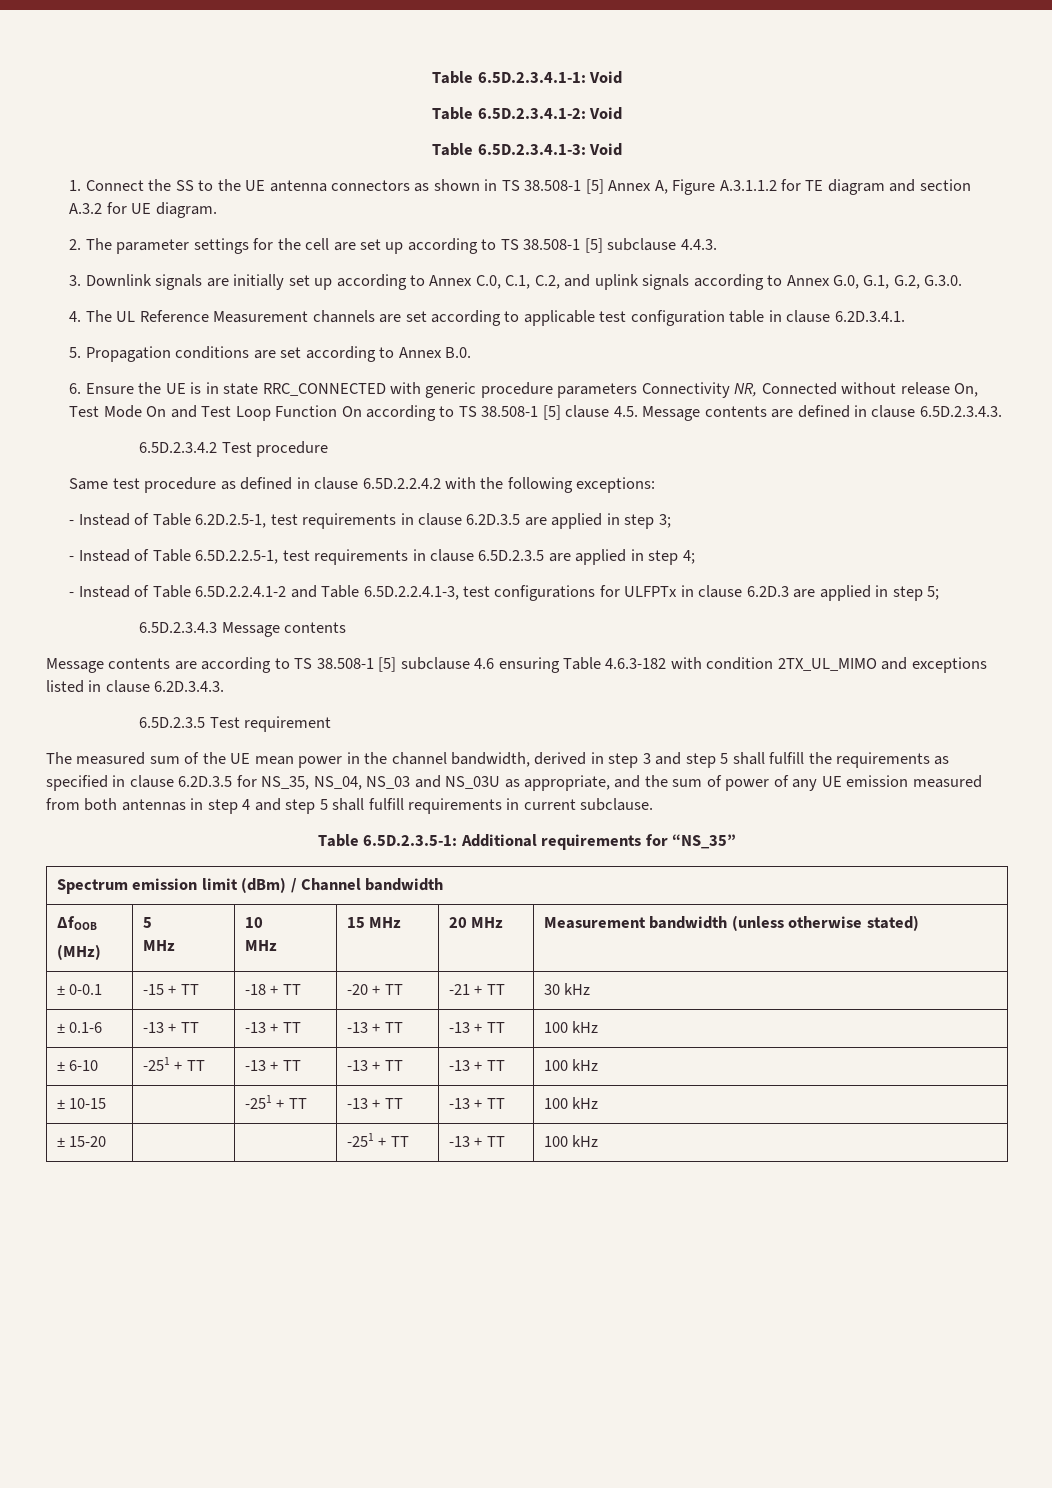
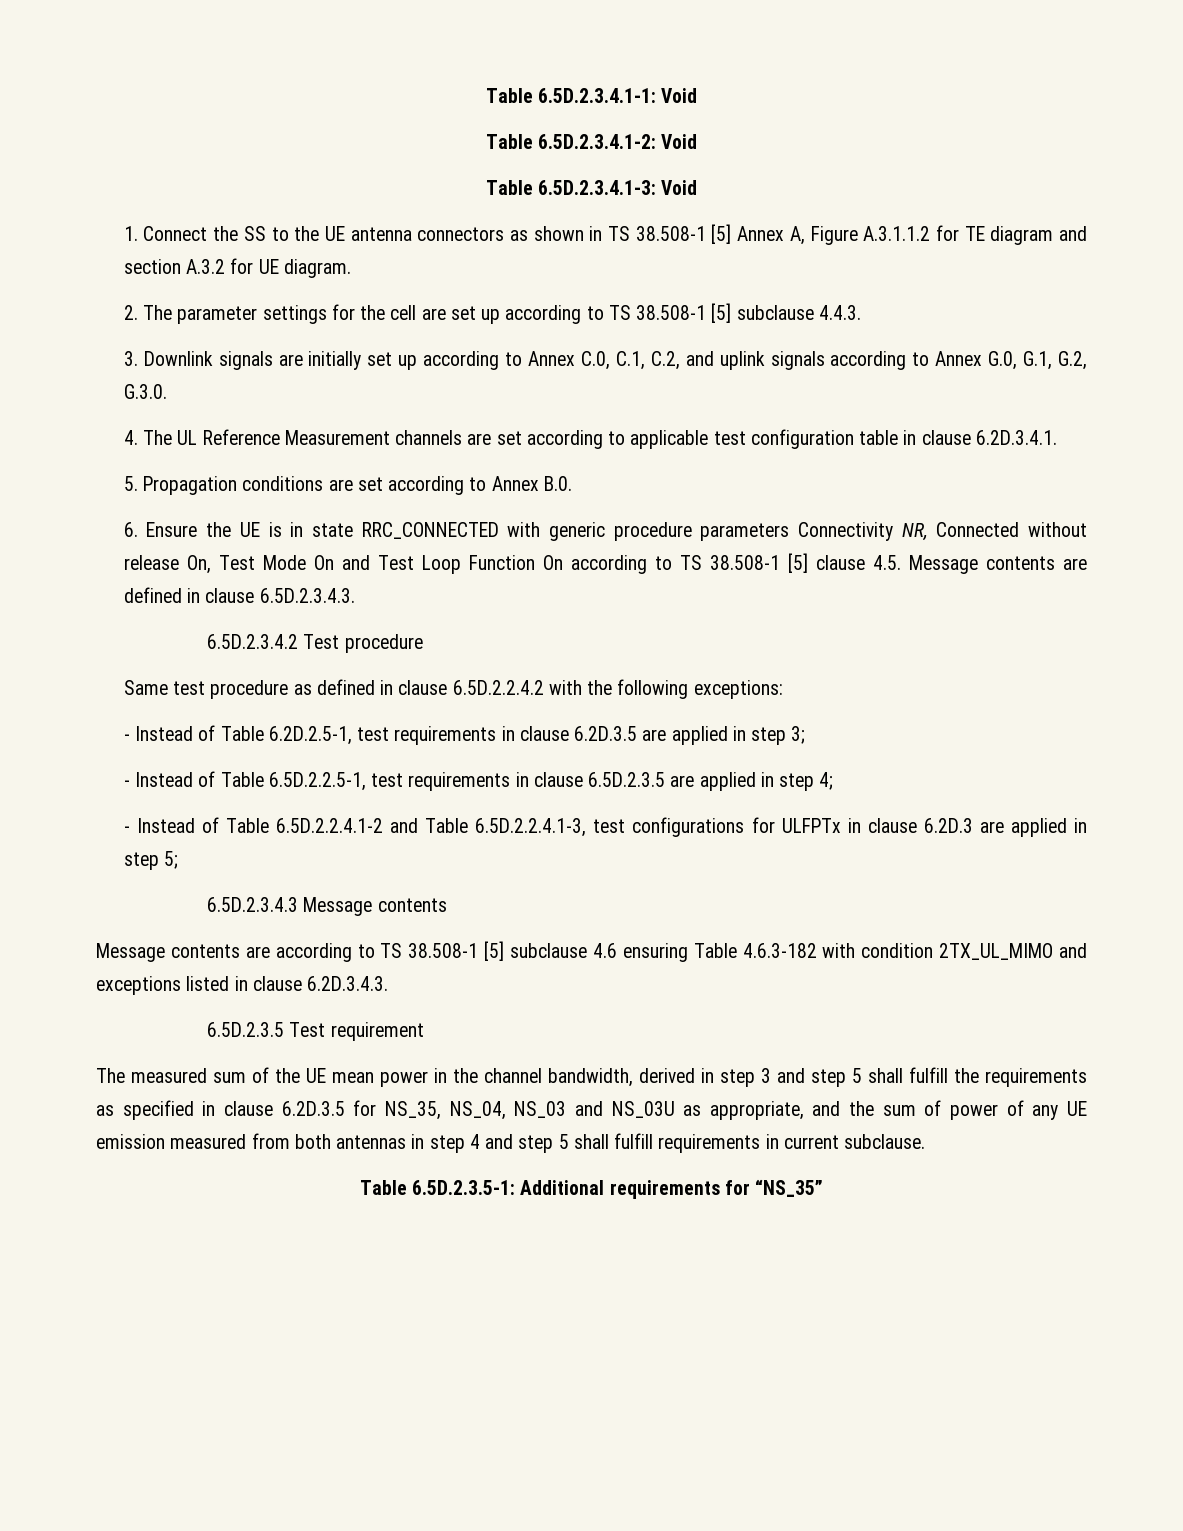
[56,877,444,894] [56,916,97,930] [56,944,101,960] [142,917,152,928] [142,940,175,951] [244,917,263,928] [244,940,277,951] [346,917,402,928] [448,917,504,928] [543,915,919,931] [56,984,103,995] [142,984,199,995] [244,984,301,995] [346,984,403,995] [448,984,505,995] [543,983,591,995] [56,1022,103,1033] [142,1022,199,1033] [244,1022,301,1033] [346,1022,403,1033] [448,1022,505,1033] [543,1021,599,1033] [56,1060,99,1071] [142,1057,205,1071] [244,1060,301,1071] [346,1060,403,1071] [448,1060,505,1071] [543,1059,599,1071] [56,1098,107,1109] [244,1095,307,1109] [346,1098,403,1109] [448,1098,505,1109] [543,1097,599,1109] [56,1136,107,1147] [346,1133,409,1147] [448,1136,505,1147] [543,1135,599,1147] // Spectrum emission limit (dBm) / Channel bandwidth // ΔfOOB // (MHz) | 5 // MHz | 10 // MHz | 15 MHz | 20 MHz | Measurement bandwidth (unless otherwise stated) // ± 0-0.1 | -15 + TT | -18 + TT | -20 + TT | -21 + TT | 30 kHz // ± 0.1-6 | -13 + TT | -13 + TT | -13 + TT | -13 + TT | 100 kHz // ± 6-10 | -251 + TT | -13 + TT | -13 + TT | -13 + TT | 100 kHz // ± 10-15 | | -251 + TT | -13 + TT | -13 + TT | 100 kHz // ± 15-20 | | | -251 + TT | -13 + TT | 100 kHz -> (824, 1188) none

